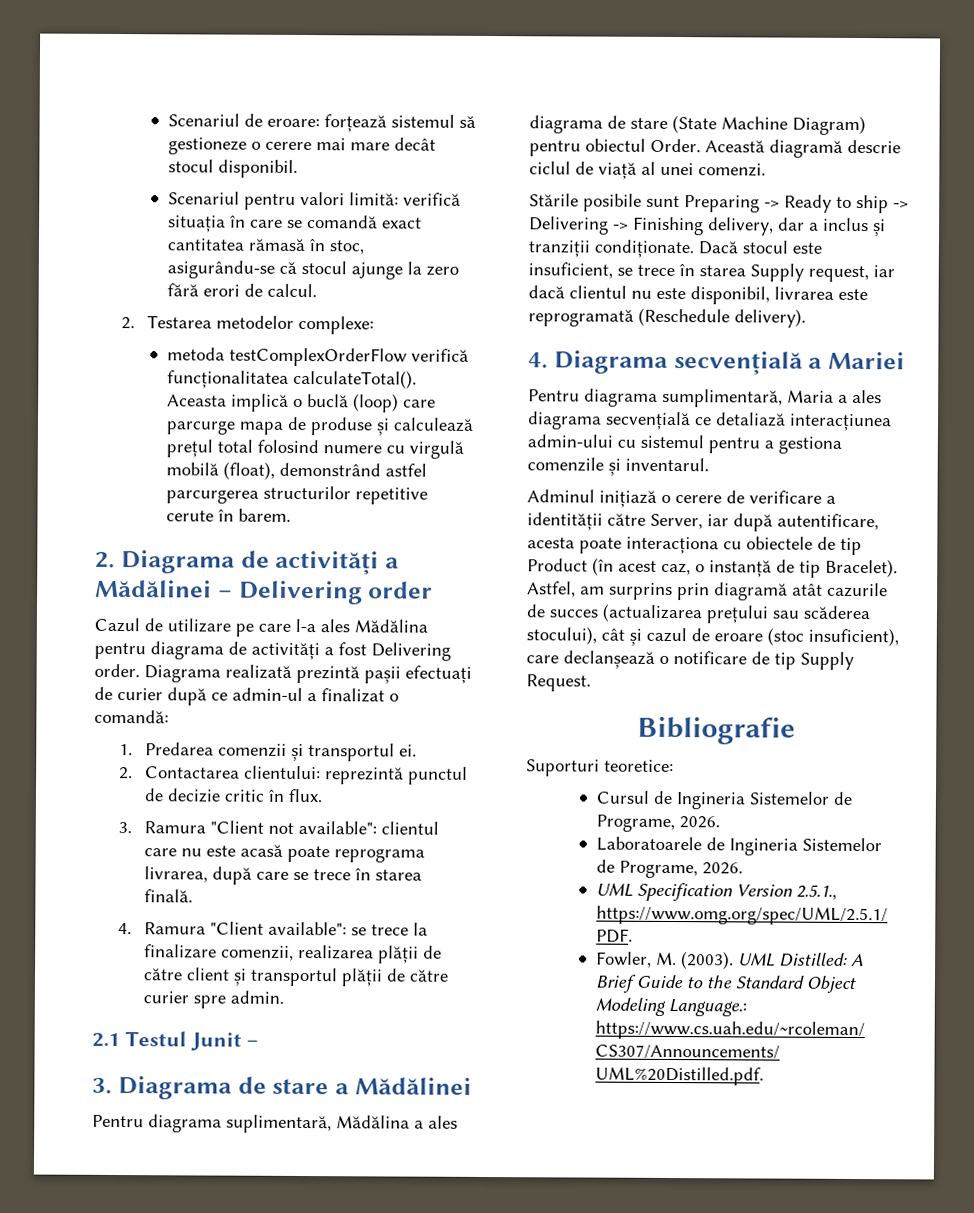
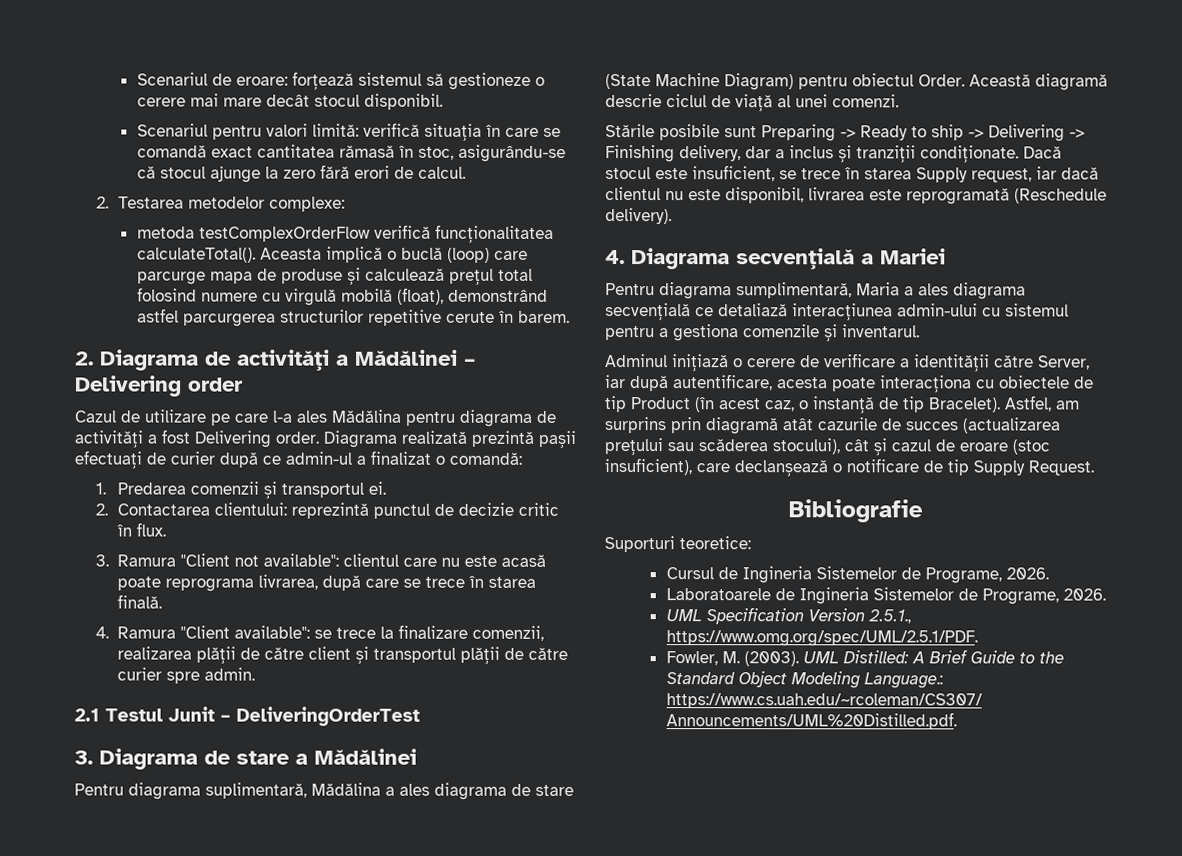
(260, 1043) none -> [236,706,420,727] DeliveringOrderTest

